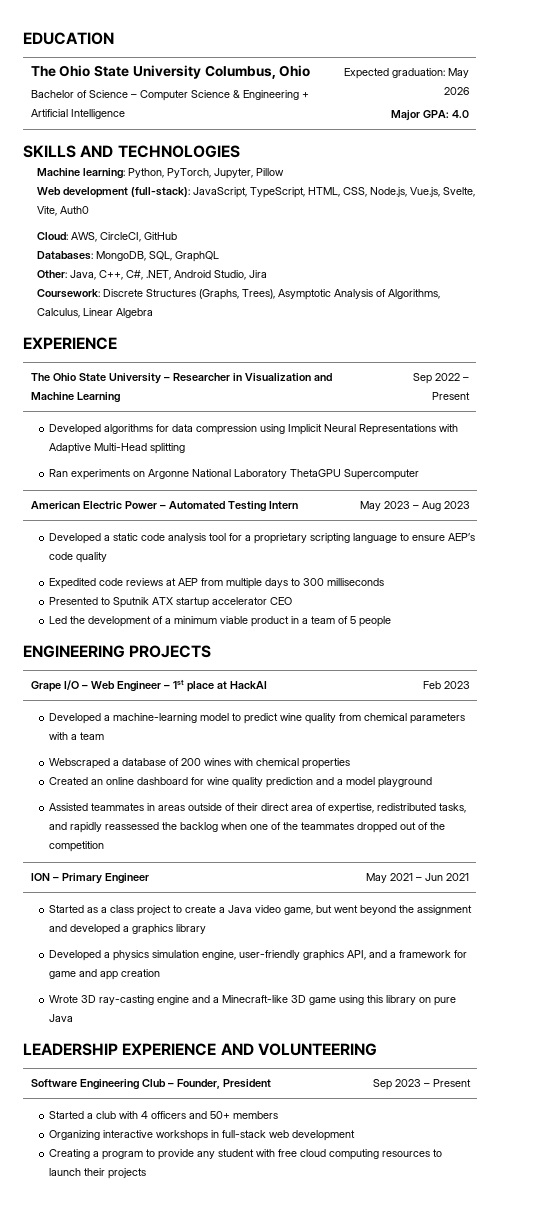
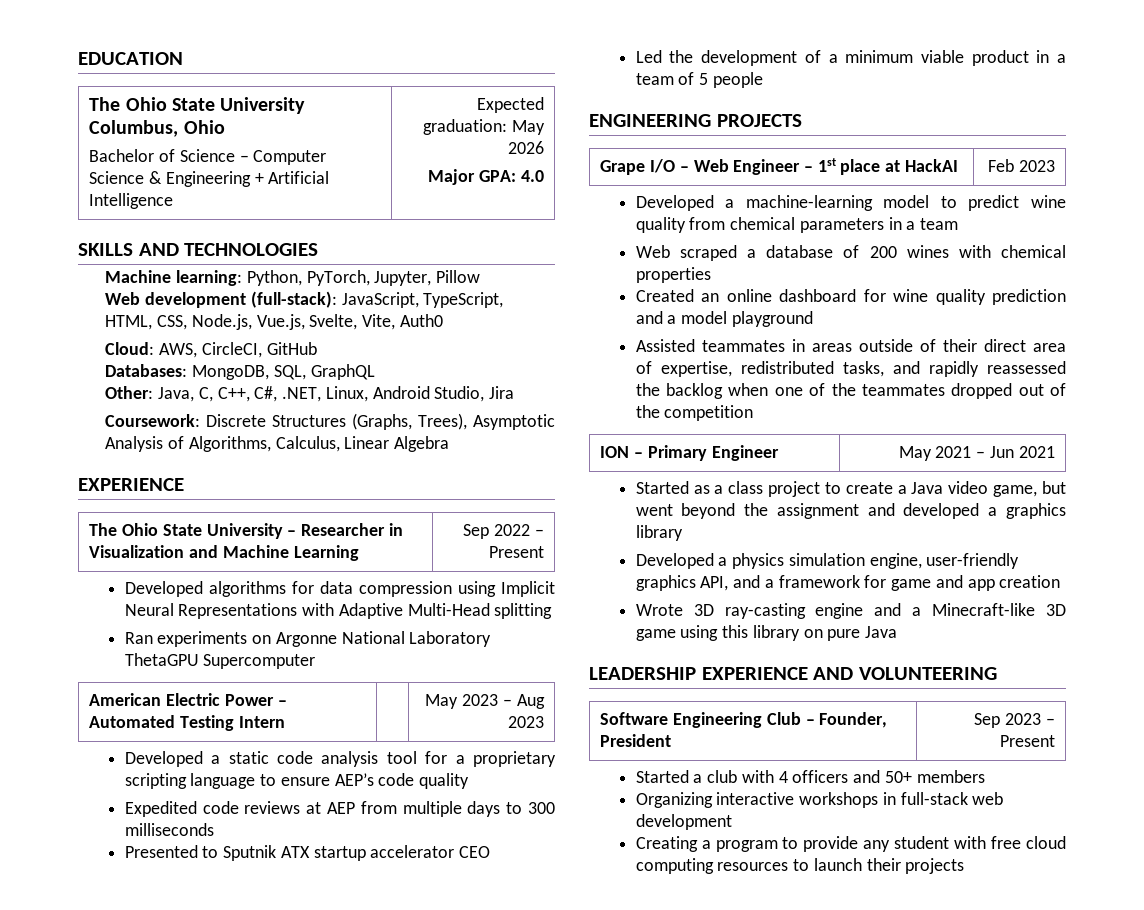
(97, 275) none -> [198,387,213,402] C,
(172, 275) none -> [325,386,368,402] Linux,
[49,732,69,740] with -> [888,217,902,230] in
[49,758,111,769] Webscraped -> [635,245,737,261] Web scraped

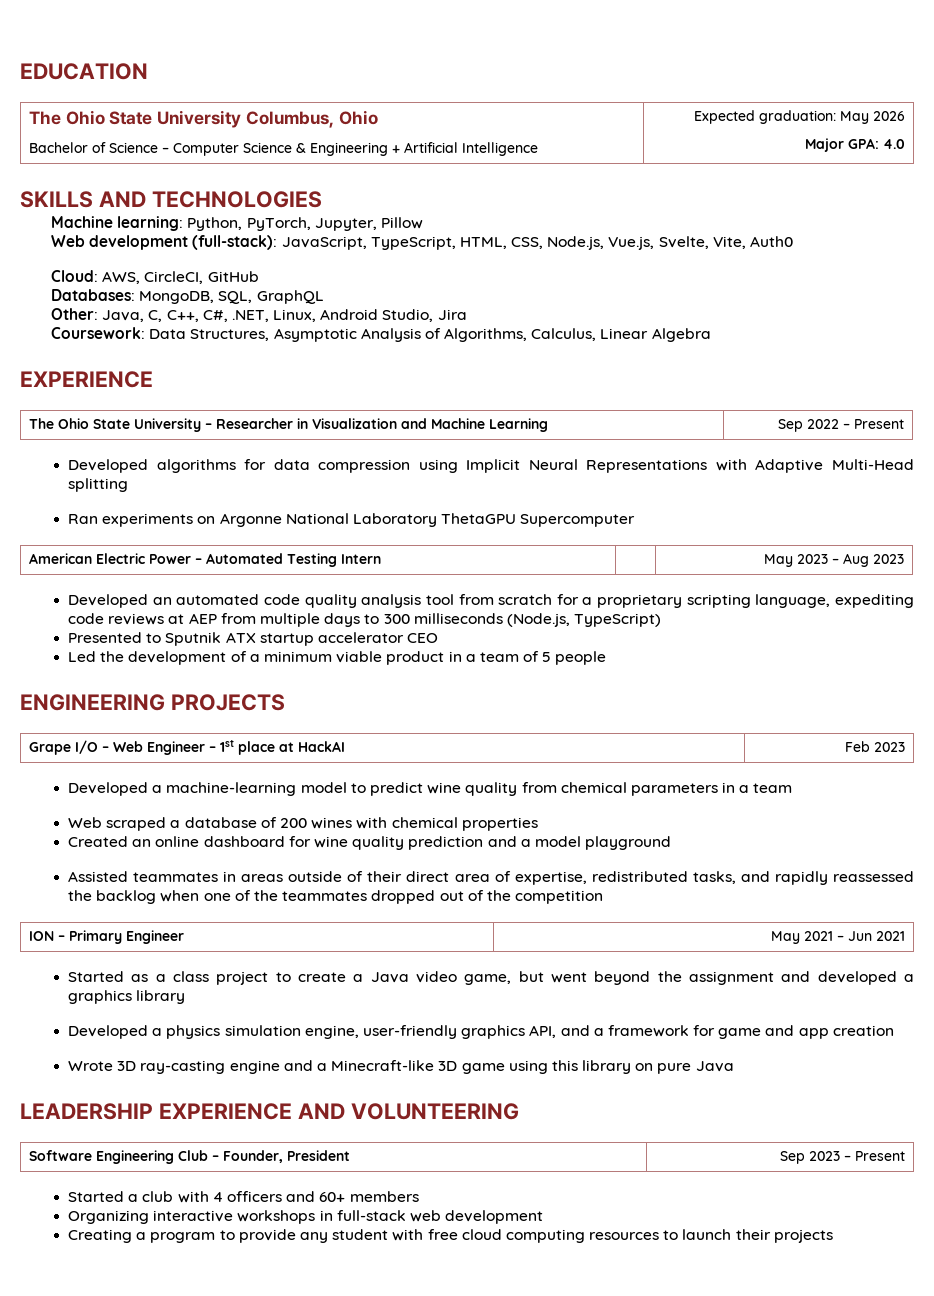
[206,413,468,430] Discrete Structures (Graphs, Trees), -> [149,329,270,341] Data Structures,
[211,751,556,767] [124,773,470,789] [124,801,197,817] a static code analysis tool for a proprietary scripting language to ensure AEP’s code quality // Expedited -> [152,594,915,608] an automated code quality analysis tool from scratch for a proprietary scripting language, expediting
(214, 829) none -> [506,613,662,627] (Node.js, TypeScript)
[884,771,912,783] 50+ -> [319,1192,346,1202] 60+

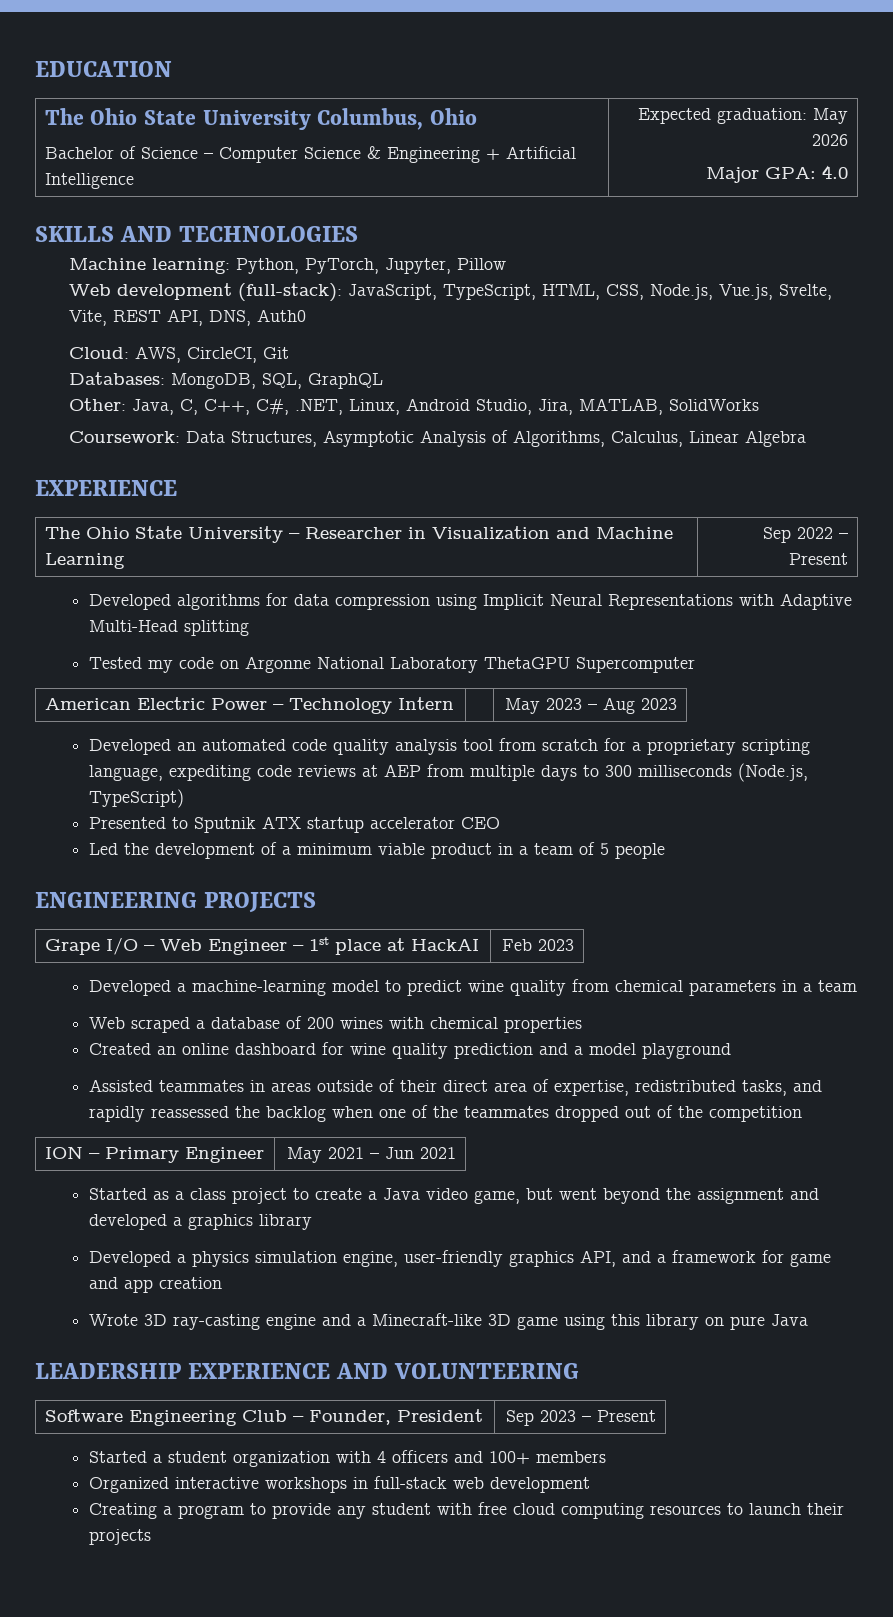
(746, 242) none -> [113,309,252,326] REST API, DNS,
[207,271,259,282] GitHub -> [263,347,290,359] Git
[437,309,467,320] Jira -> [538,398,760,415] Jira, MATLAB, SolidWorks
[68,513,194,527] Ran experiments -> [88,657,214,673] Tested my code
[205,553,337,567] Automated Testing -> [288,698,392,714] Technology
[142,1191,174,1202] club -> [167,1451,330,1467] student organization
[319,1192,346,1202] 60+ -> [488,1451,530,1464] 100+
[68,1210,150,1224] Organizing -> [88,1477,169,1493] Organized

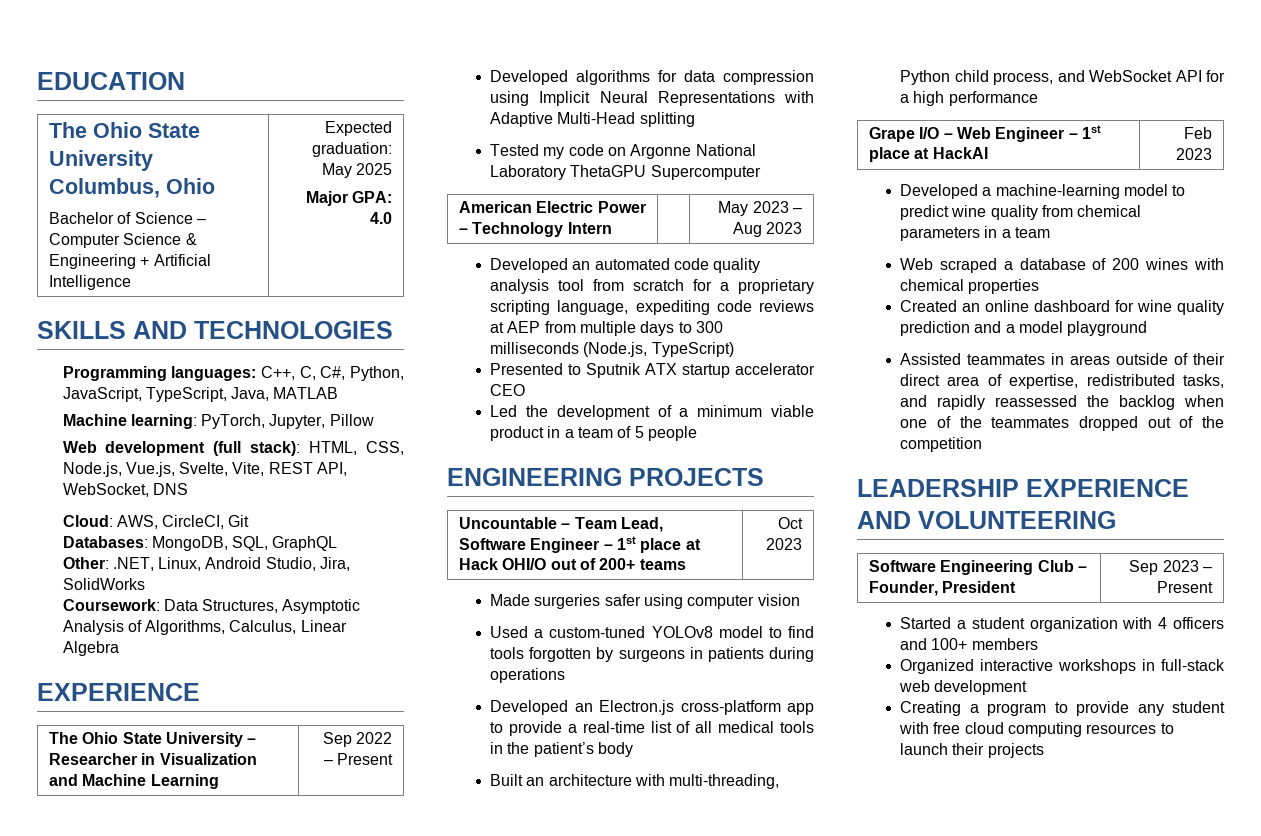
[812,134,849,146] 2026 -> [356,163,393,175] 2025
(359, 234) none -> [62,366,404,381] [62,387,339,402] // Programming languages: C++, C, C#, Python, JavaScript, TypeScript, Java, MATLAB
[236,258,300,274] Python, -> (197, 421) none
[238,283,537,302] (full-stack): JavaScript, TypeScript, -> [213,441,301,456] (full stack):
[209,309,307,326] DNS, Auth0 -> [62,483,188,497] WebSocket, DNS
[132,398,290,415] Java, C, C++, C#, -> (109, 563) none
[579,398,664,415] MATLAB, -> (351, 564) none
(317, 902) none -> [458,517,663,532] [458,536,701,553] [458,558,686,570] [778,517,804,529] [766,538,803,550] [490,594,800,609] [490,626,814,638] [490,647,814,662] [490,668,566,683] [490,700,814,715] [490,721,814,736] [490,742,634,757] [490,774,780,789] [900,70,1225,85] [900,91,1038,106] // Uncountable – Team Lead, Software Engineer – 1st place at Hack OHI/O out of 200+ teams | Oct 2023 // Made surgeries safer using computer vision // Used a custom-tuned YOLOv8 model to find tools forgotten by surgeons in patients during operations // Developed an Electron.js cross-platform app to provide a real-time list of all medical tools in the patient’s body // Built an architecture with multi-threading, Python child process, and WebSocket API for a high performance
[44,1146,264,1163] [287,1147,457,1163] [88,1188,819,1204] [88,1214,312,1230] [88,1250,831,1267] [88,1277,222,1293] [88,1313,808,1330] // ION – Primary Engineer | May 2021 – Jun 2021 // Started as a class project to create a Java video game, but went beyond the assignment and developed a graphics library // Developed a physics simulation engine, user-friendly graphics API, and a framework for game and app creation // Wrote 3D ray-casting engine and a Minecraft-like 3D game using this library on pure Java -> (983, 444) none

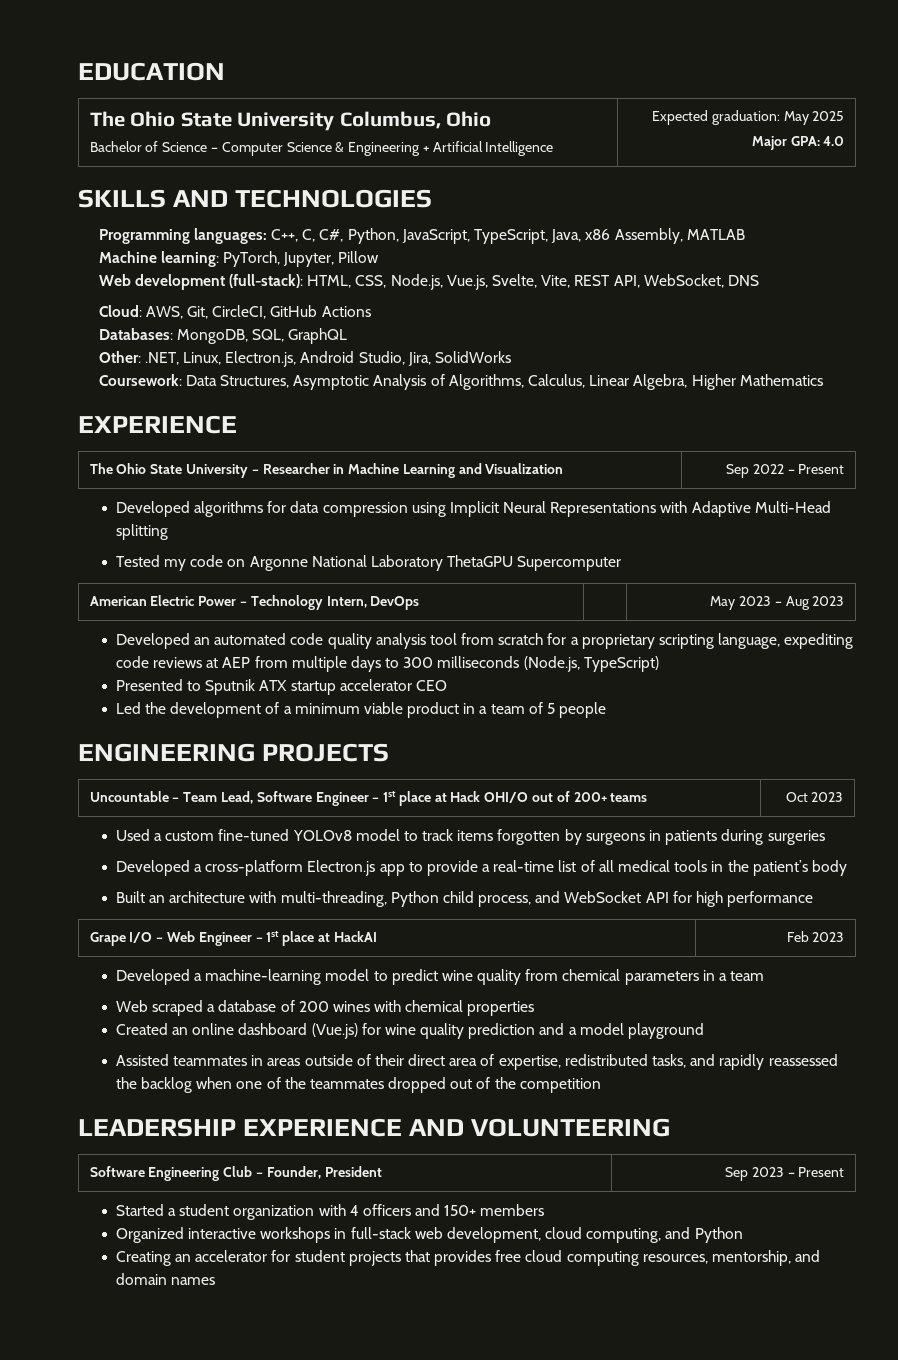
(270, 394) none -> [585,228,683,244] x86 Assembly,
[213,441,301,456] (full stack): -> [229,274,304,288] (full-stack):
[162,515,250,529] CircleCI, Git -> [187,305,371,319] Git, CircleCI, GitHub Actions
(202, 564) none -> [225,351,297,367] Electron.js,
[62,641,119,656] Algebra -> [633,374,823,390] Algebra, Higher Mathematics
[159,753,257,765] [48,774,78,786] Visualization and -> (345, 469) none
(219, 781) none -> [458,463,564,474] and Visualization
[567,222,612,234] Intern -> [326,596,420,610] Intern, DevOps
[490,594,800,609] // Made surgeries safer using computer vision -> (844, 797) none
[549,626,646,638] custom-tuned -> [165,829,290,841] custom fine-tuned
[788,626,814,638] [490,647,525,659] find tools -> [422,829,494,841] track items
[490,668,566,683] [490,700,781,715] operations // Developed an Electron.js cross-platform -> [767,830,825,845] [115,860,376,876] surgeries // Developed a cross-platform Electron.js
[900,94,910,103] a -> (692, 897) none
(1111, 306) none -> [311,1023,358,1039] (Vue.js)
[931,638,968,650] 100+ -> [444,1205,477,1216] 150+
[934,680,1028,695] [900,701,1225,716] [899,722,1174,737] [900,743,1044,758] development // Creating a program to provide any student with free cloud computing resources to launch their projects -> [446,1227,743,1243] [115,1250,821,1266] [115,1273,215,1285] development, cloud computing, and Python // Creating an accelerator for student projects that provides free cloud computing resources, mentorship, and domain names

